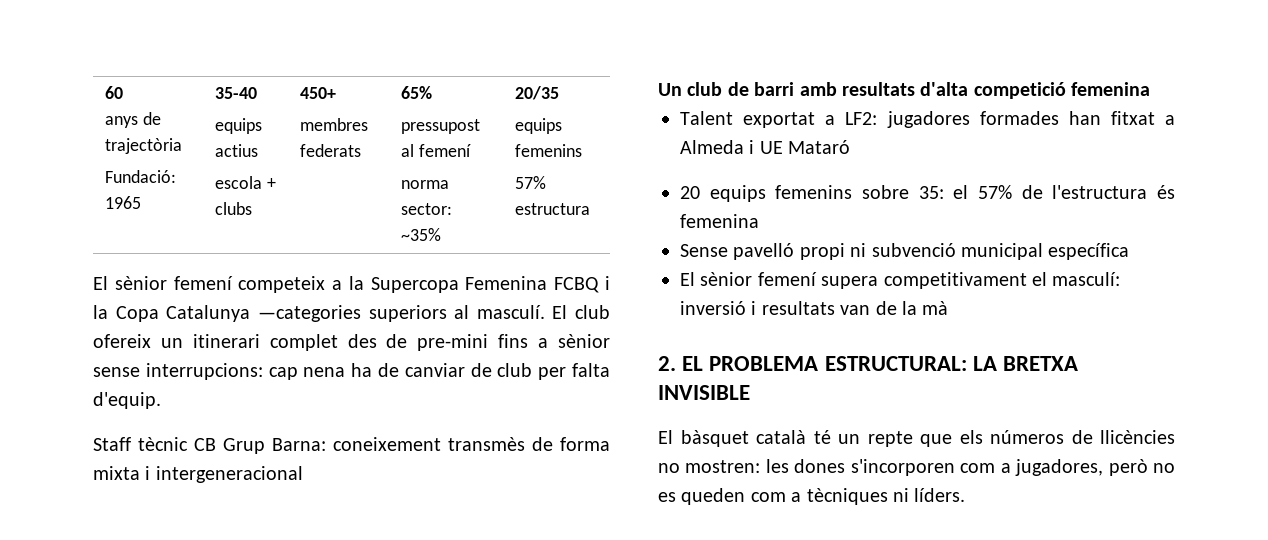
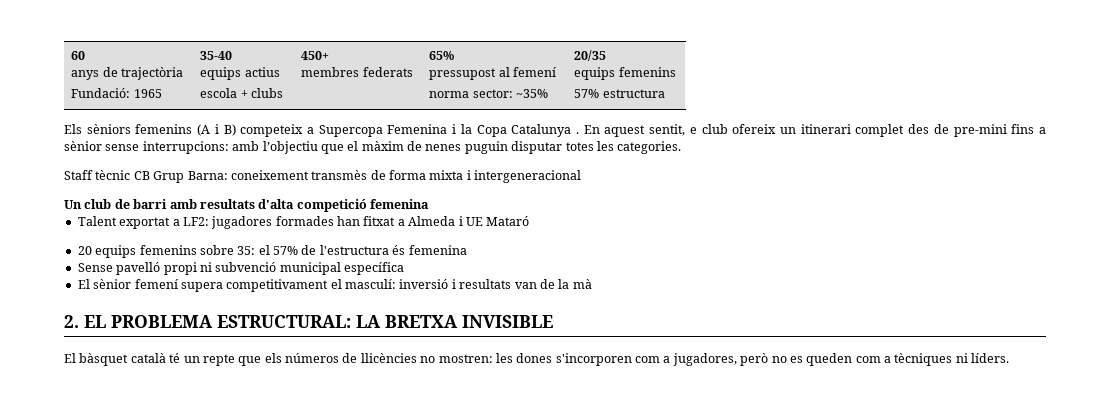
[93,276,233,290] El sènior femení -> [64,124,236,136] Els sèniors femenins (A i B)
[348,276,364,290] la -> (315, 130) none
[554,277,600,293] FCBQ -> (448, 129) none
[257,305,568,322] —categories superiors al masculí. El -> [576,124,697,137] . En aquest sentit, e
[268,363,611,380] [93,392,161,409] cap nena ha de canviar de club per falta d'equip. -> [232,141,682,154] amb l’objectiu que el màxim de nenes puguin disputar totes les categories.

